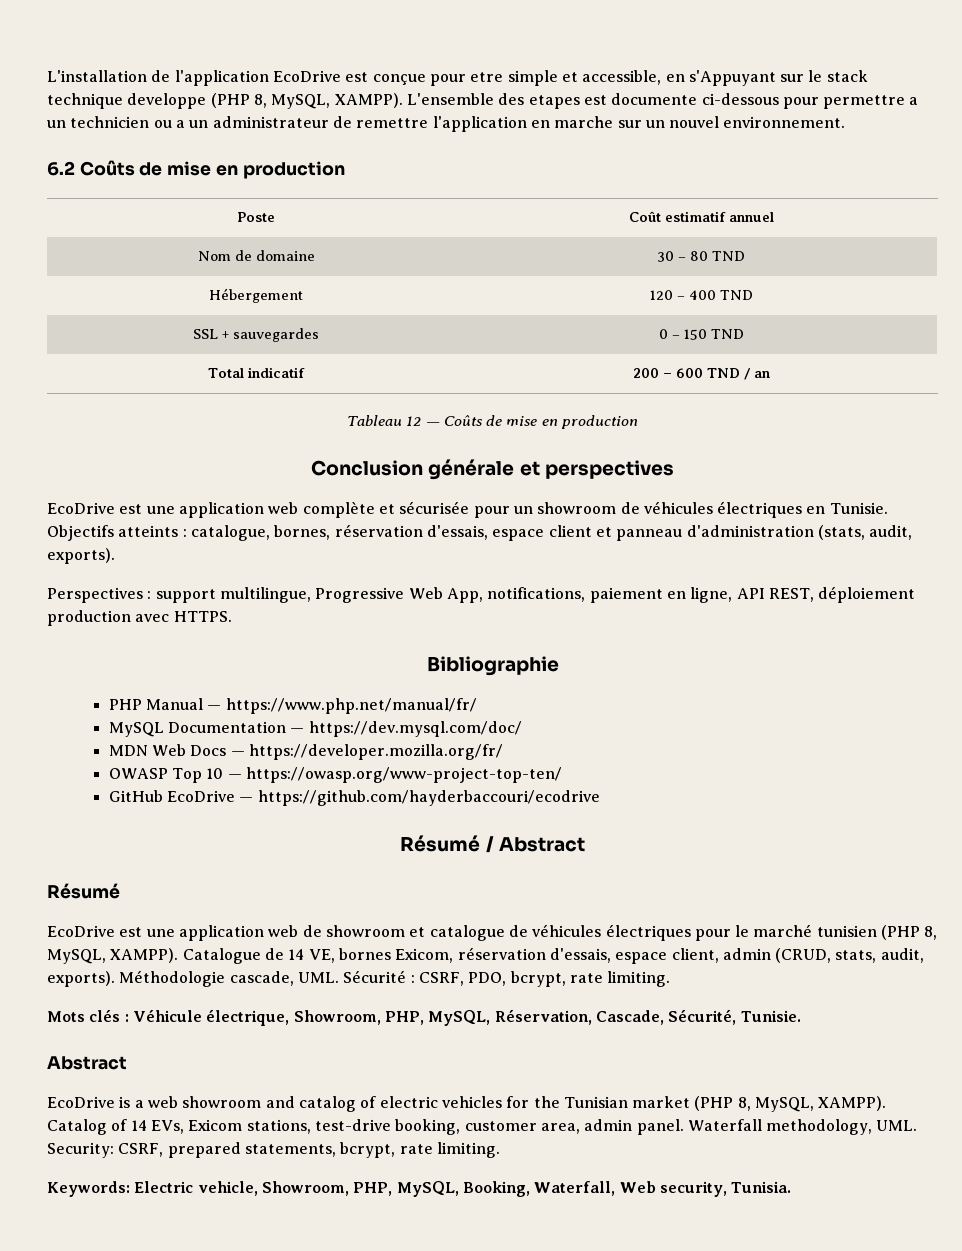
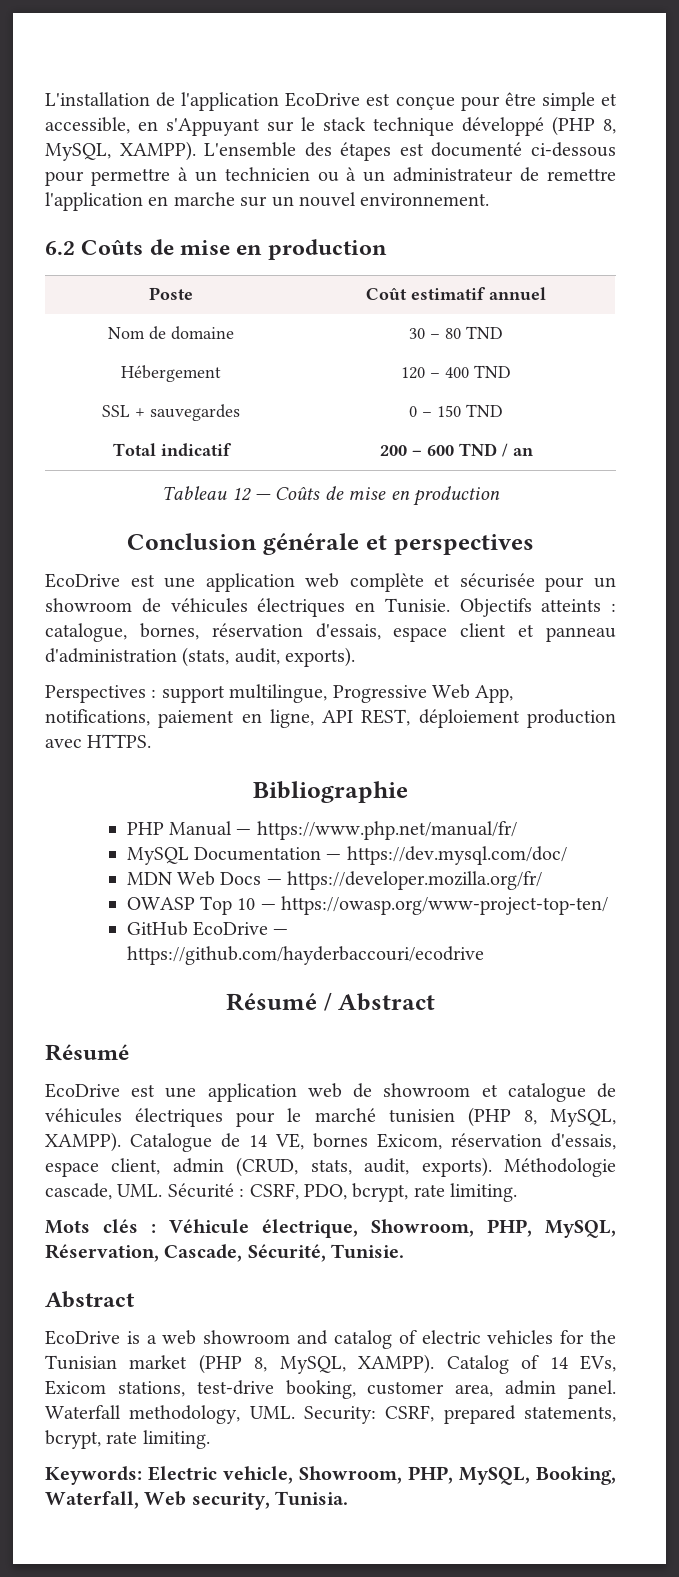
[470,72,504,82] etre -> [504,92,536,106] être
[127,93,207,109] developpe -> [462,117,544,136] développé
[528,93,698,109] etapes est documente -> [340,142,523,161] étapes est documenté
[909,97,919,105] a -> [177,167,188,181] à
[175,120,185,128] a -> [346,167,357,181] à

